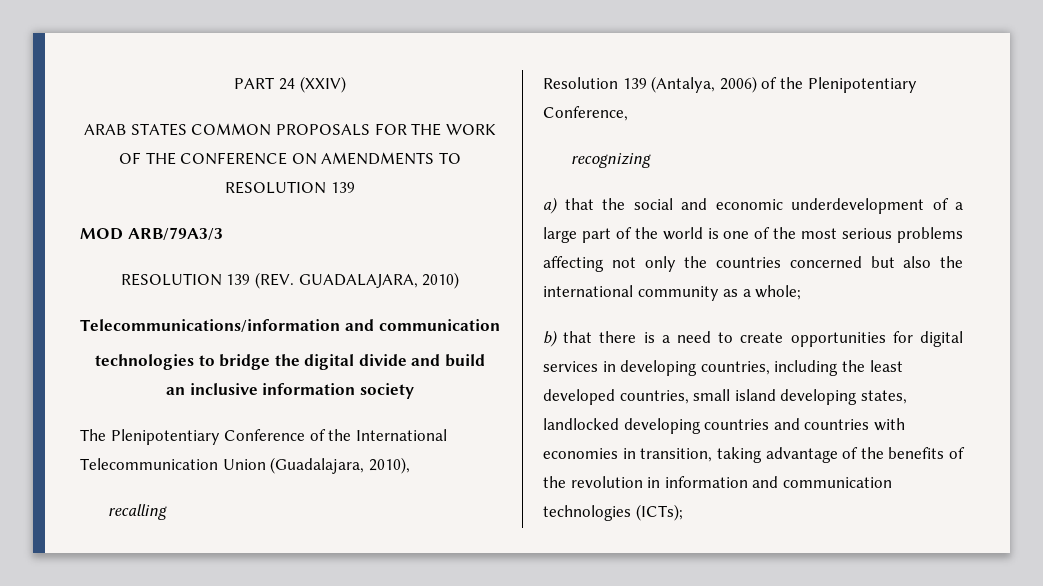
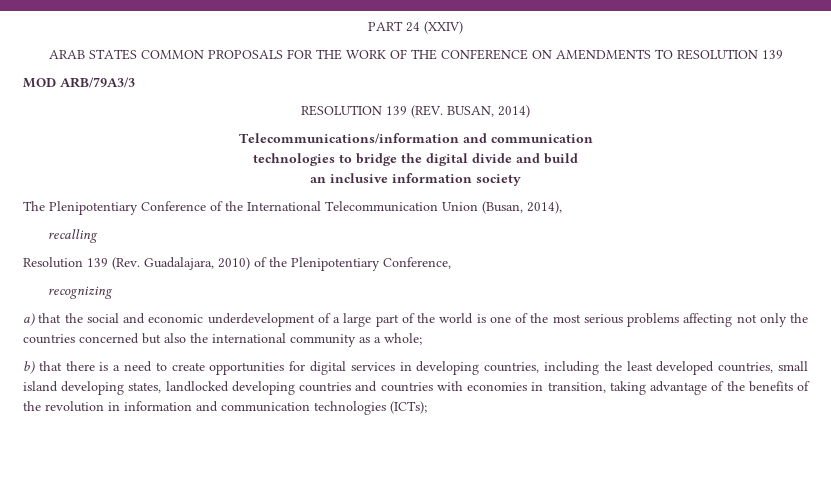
[298,272,460,289] GUADALAJARA, 2010) -> [447,105,530,118] BUSAN, 2014)
[270,457,410,474] (Guadalajara, 2010), -> [482,201,562,214] (Busan, 2014),
[651,76,757,93] (Antalya, 2006) -> [112,257,250,270] (Rev. Guadalajara, 2010)

